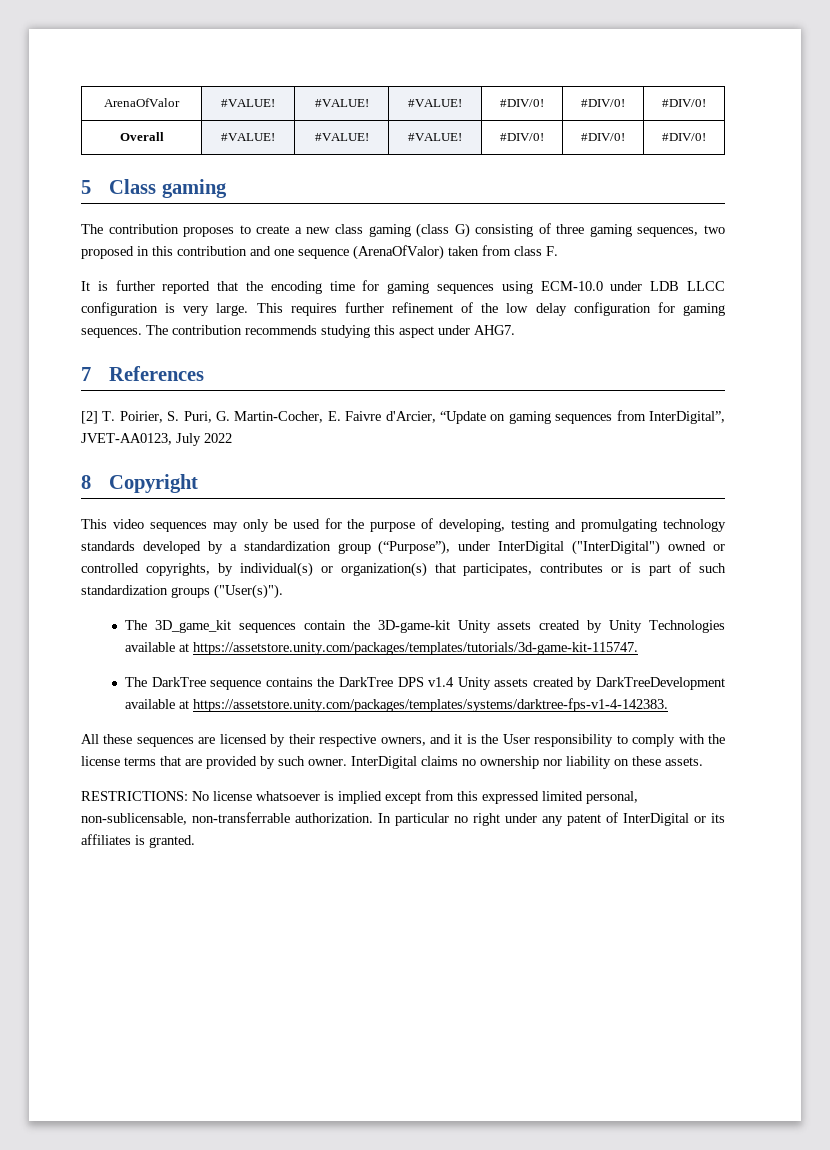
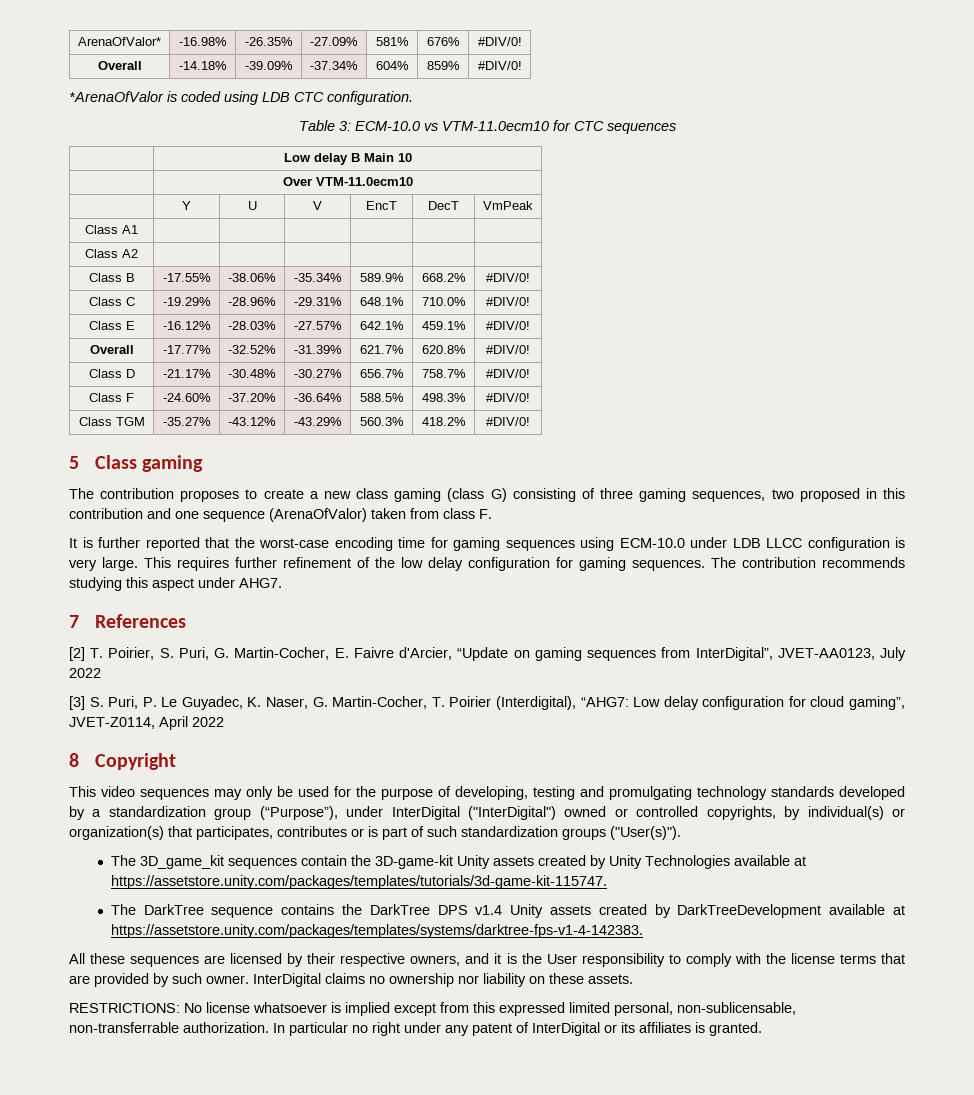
[104,98,180,107] [221,99,275,107] [314,99,369,107] [408,99,462,107] [500,99,544,107] [581,99,625,107] [662,99,706,107] [119,132,164,141] [221,133,275,141] [314,133,369,141] [408,133,462,141] [500,133,544,141] [581,133,625,141] ArenaOfValor | #VALUE! | #VALUE! | #VALUE! | #DIV/0! | #DIV/0! | #DIV/0! // Overall | #VALUE! | #VALUE! | #VALUE! | #DIV/0! | #DIV/0! -> [78,37,161,46] [178,37,227,46] [244,37,293,46] [310,37,358,46] [375,37,409,46] [426,37,460,46] [477,37,522,46] [97,61,142,70] [178,61,227,70] [244,61,293,70] [310,61,358,70] [375,61,409,70] [426,61,460,70] [477,61,522,70] [69,91,413,105] [298,120,676,134] [283,153,412,165] [282,177,413,186] [182,201,191,210] [247,201,257,210] [313,201,322,210] [366,201,397,210] [428,201,459,210] [483,201,533,210] [85,225,138,234] [85,249,138,258] [88,273,135,282] [162,273,211,282] [228,273,276,282] [293,273,342,282] [359,273,404,282] [421,273,466,282] [486,273,530,282] [88,297,135,306] [162,297,211,306] [228,297,276,306] [293,297,342,306] [359,297,404,306] [421,297,466,306] [486,297,530,306] [88,321,135,330] [162,321,211,330] [228,321,276,330] [293,321,342,330] [359,321,404,330] [421,321,466,330] [486,321,530,330] [89,345,134,354] [162,345,211,354] [228,345,276,354] [293,345,342,354] [359,345,404,354] [421,345,466,354] [486,345,530,354] [88,369,135,378] [162,369,211,378] [228,369,276,378] [293,369,342,378] [359,369,404,378] [421,369,466,378] [486,369,530,378] [89,393,134,402] [162,393,211,402] [228,393,276,402] [293,393,342,402] [359,393,404,402] [421,393,466,402] [486,393,530,402] [78,417,145,426] [162,417,211,426] [228,417,276,426] [293,417,342,426] [359,417,404,426] [421,417,466,426] ArenaOfValor* | -16.98% | -26.35% | -27.09% | 581% | 676% | #DIV/0! // Overall | -14.18% | -39.09% | -37.34% | 604% | 859% | #DIV/0! // *ArenaOfValor is coded using LDB CTC configuration. // Table 3: ECM-10.0 vs VTM-11.0ecm10 for CTC sequences // | Low delay B Main 10 // | Over VTM-11.0ecm10 // | Y | U | V | EncT | DecT | VmPeak // Class A1 | | | | | | // Class A2 | | | | | | // Class B | -17.55% | -38.06% | -35.34% | 589.9% | 668.2% | #DIV/0! // Class C | -19.29% | -28.96% | -29.31% | 648.1% | 710.0% | #DIV/0! // Class E | -16.12% | -28.03% | -27.57% | 642.1% | 459.1% | #DIV/0! // Overall | -17.77% | -32.52% | -31.39% | 621.7% | 620.8% | #DIV/0! // Class D | -21.17% | -30.48% | -30.27% | 656.7% | 758.7% | #DIV/0! // Class F | -24.60% | -37.20% | -36.64% | 588.5% | 498.3% | #DIV/0! // Class TGM | -35.27% | -43.12% | -43.29% | 560.3% | 418.2%
(263, 286) none -> [259,538,329,548] worst-case
(232, 438) none -> [69,696,905,710] [69,716,224,730] // [3] S. Puri, P. Le Guyadec, K. Naser, G. Martin-Cocher, T. Poirier (Interdigital), “AHG7: Low delay configuration for cloud gaming”, JVET-Z0114, April 2022

